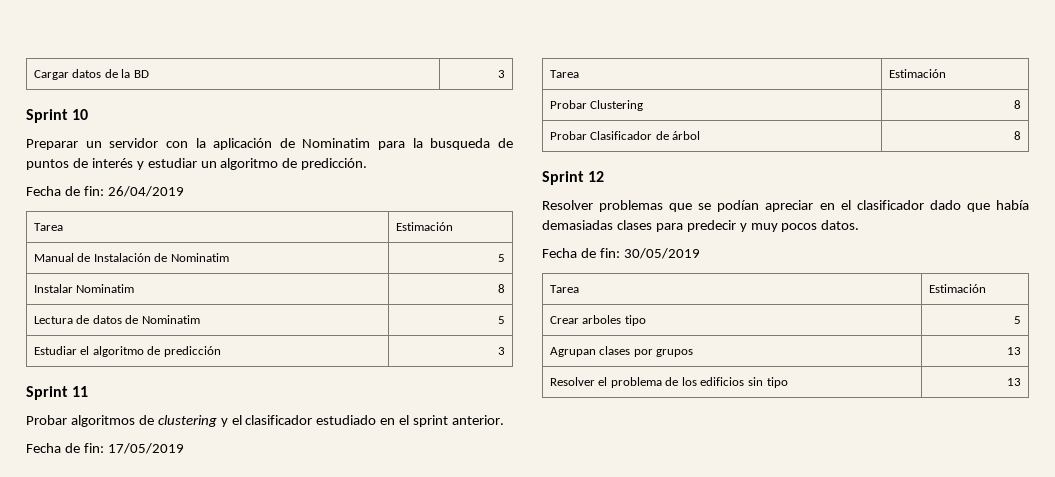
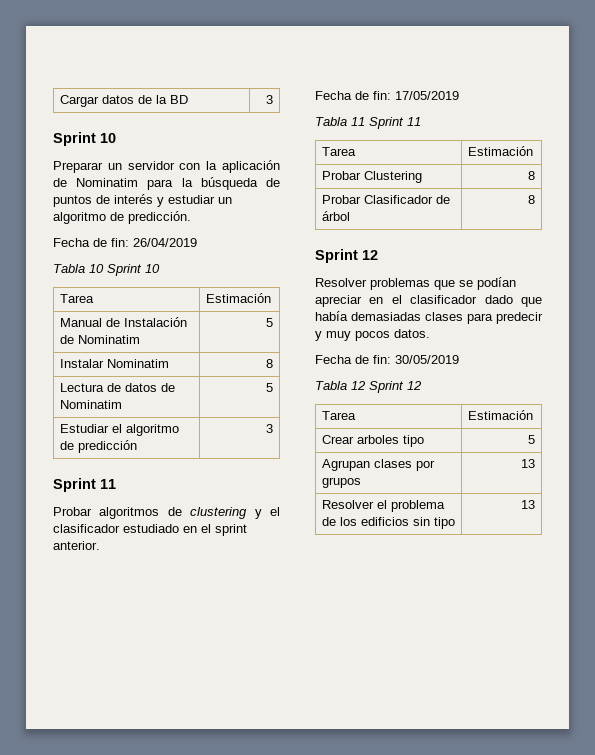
[430,138,491,150] busqueda -> [200,177,258,190] búsqueda
(184, 191) none -> [53,264,160,276] // Tabla 10 Sprint 10
(184, 448) none -> [315,117,421,129] // Tabla 11 Sprint 11
(700, 253) none -> [315,381,422,393] // Tabla 12 Sprint 12

